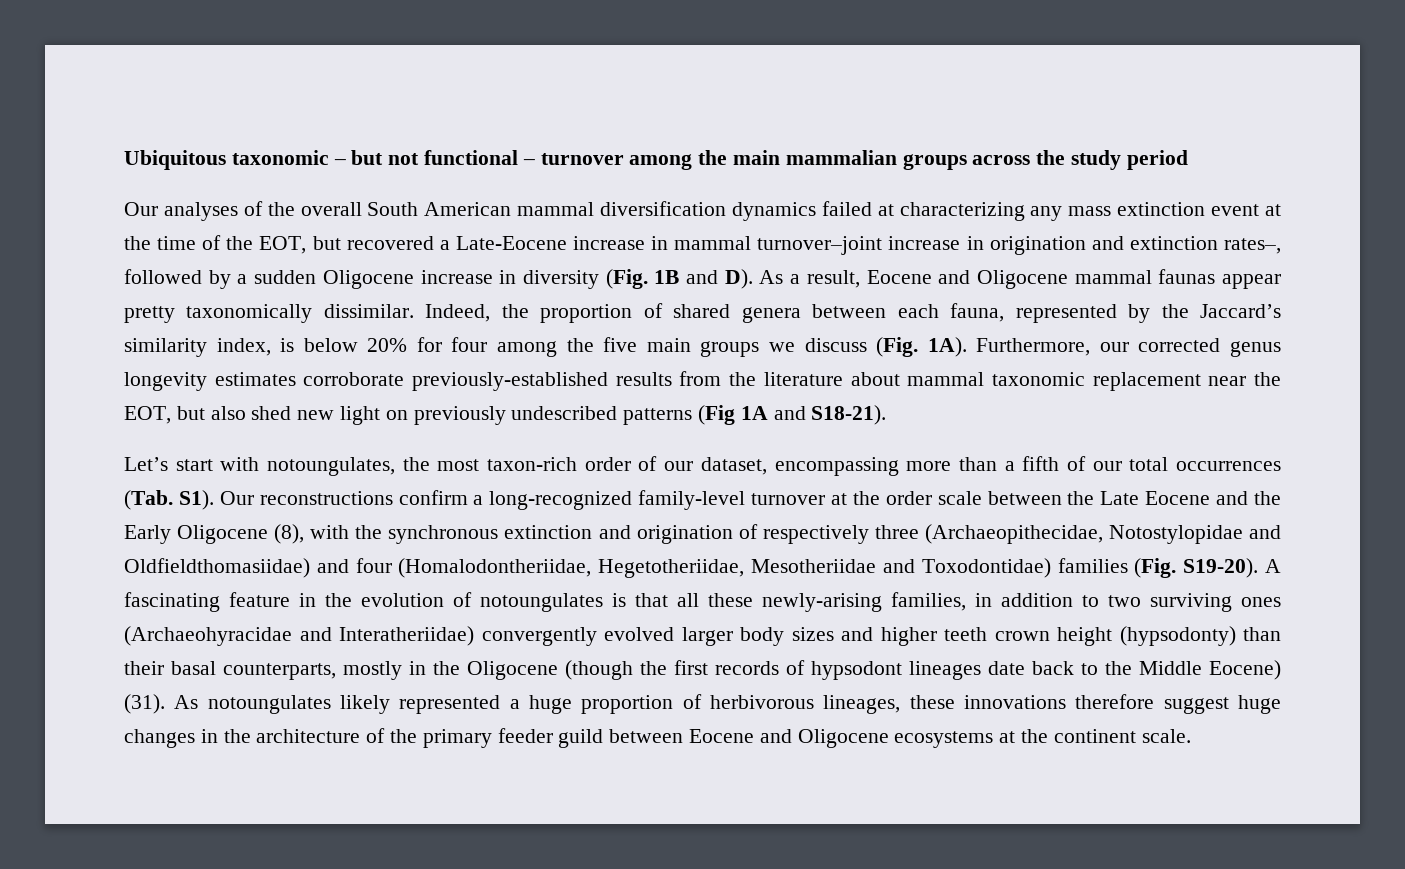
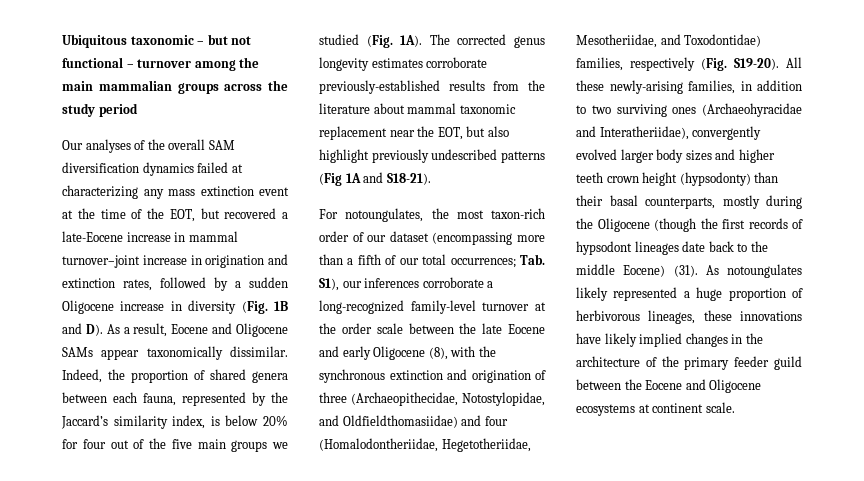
[367,202,595,216] South American mammal -> [208,140,235,150] SAM
[455,236,567,250] Late-Eocene -> [62,231,123,242] late-Eocene
[1223,238,1281,254] rates–, -> [123,279,152,291] rates,
[1074,269,1282,289] [124,306,175,323] mammal faunas appear pretty -> [62,347,140,360] SAMs appear
[497,341,558,357] among -> [110,439,145,449] out of
[804,338,867,352] discuss -> [319,34,359,45] studied
[976,338,1129,356] Furthermore, our -> [429,34,450,45] The
[251,406,408,425] shed new light on -> [319,149,369,163] highlight
[124,457,260,471] Let’s start with -> [319,209,338,219] For
[700,457,899,476] dataset, encompassing -> [389,231,513,245] dataset (encompassing
[1176,461,1282,471] [124,490,468,510] occurrences (Tab. S1). Our reconstructions confirm -> [450,254,545,268] [319,277,484,291] occurrences; Tab. S1), our inferences corroborate
[1100,491,1282,505] [124,525,171,544] Late Eocene and the Early -> [482,323,545,334] [319,346,371,360] late Eocene and early
[762,525,869,544] respectively -> (546, 375) none
[1108,525,1243,544] Notostylopidae -> [462,392,545,406] Notostylopidae,
[751,559,877,573] Mesotheriidae -> [576,34,657,48] Mesotheriidae,
[1057,558,1281,578] [124,592,699,612] families (Fig. S19-20). A fascinating feature in the evolution of notoungulates is that all -> [576,57,802,71] families, respectively (Fig. S19-20). All
[339,626,474,646] Interatheriidae) -> [599,126,689,140] Interatheriidae),
[409,661,426,675] in -> [766,195,802,209] during
[1139,661,1202,675] Middle -> [576,264,615,275] middle
[1075,694,1281,714] therefore suggest huge -> [576,333,683,347] have likely implied
(684, 736) none -> [624,379,642,390] the
[1021,729,1049,743] the -> (650, 408) none

